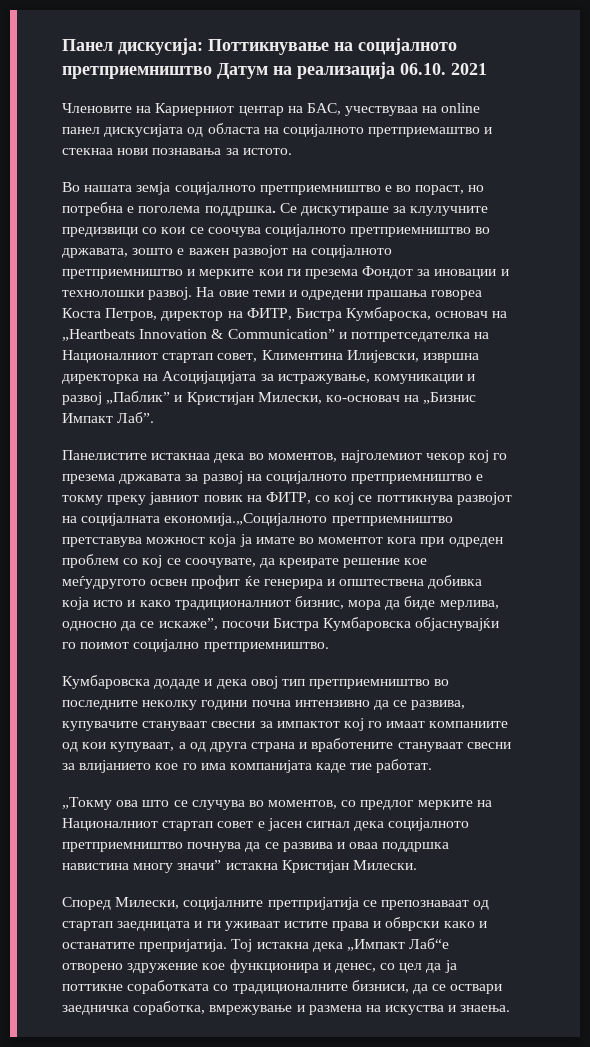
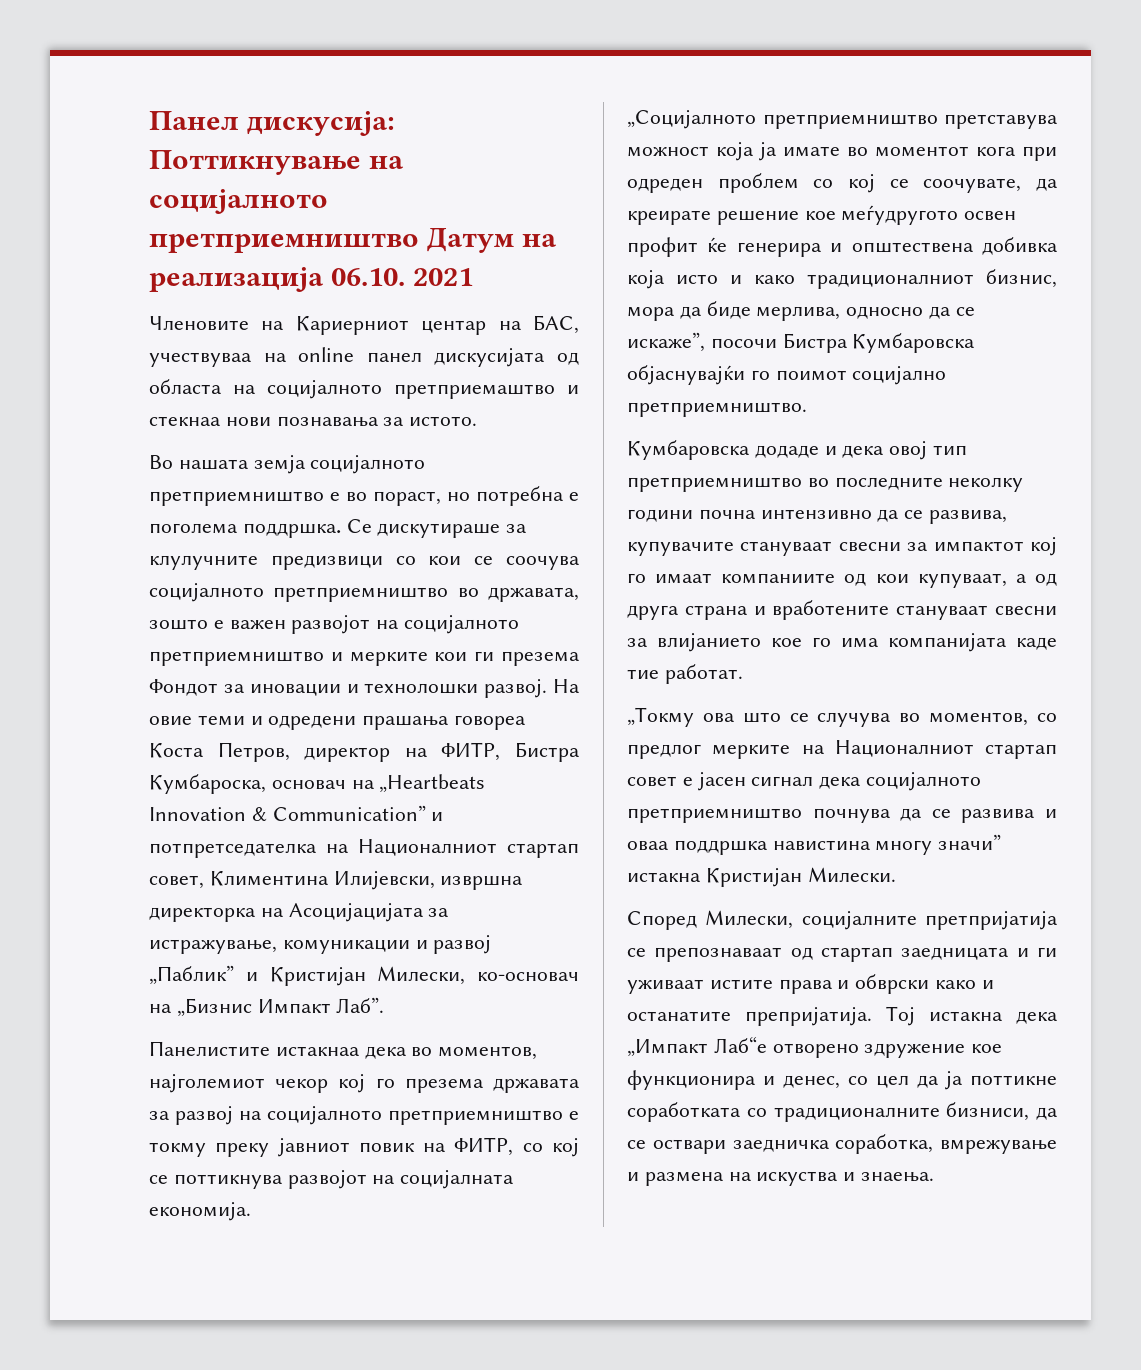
[164,513,328,526] економија.„Социјалното -> [149,1202,251,1221] [627,110,756,129] економија. // „Социјалното

